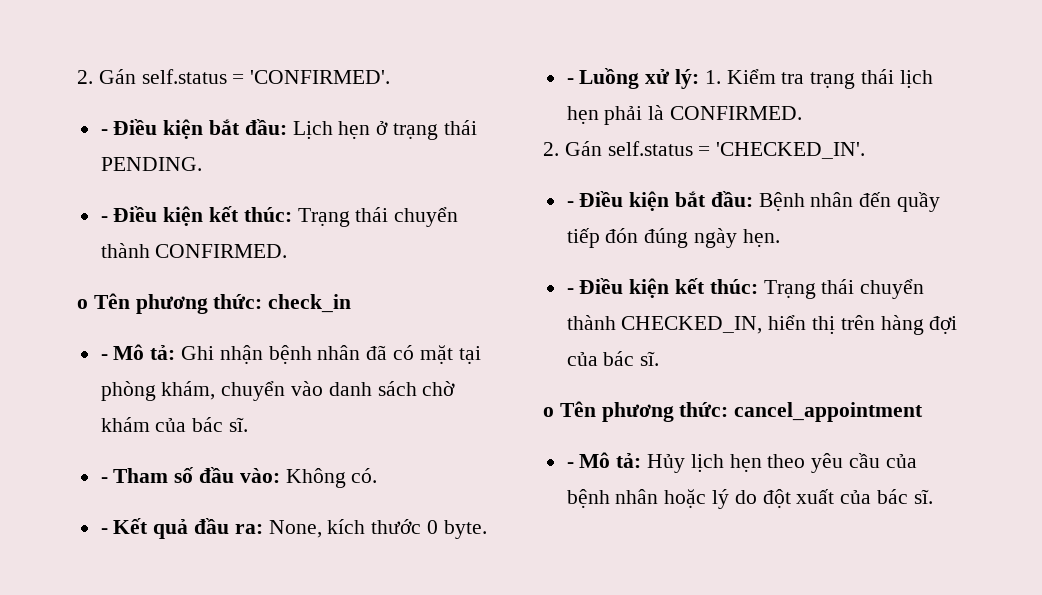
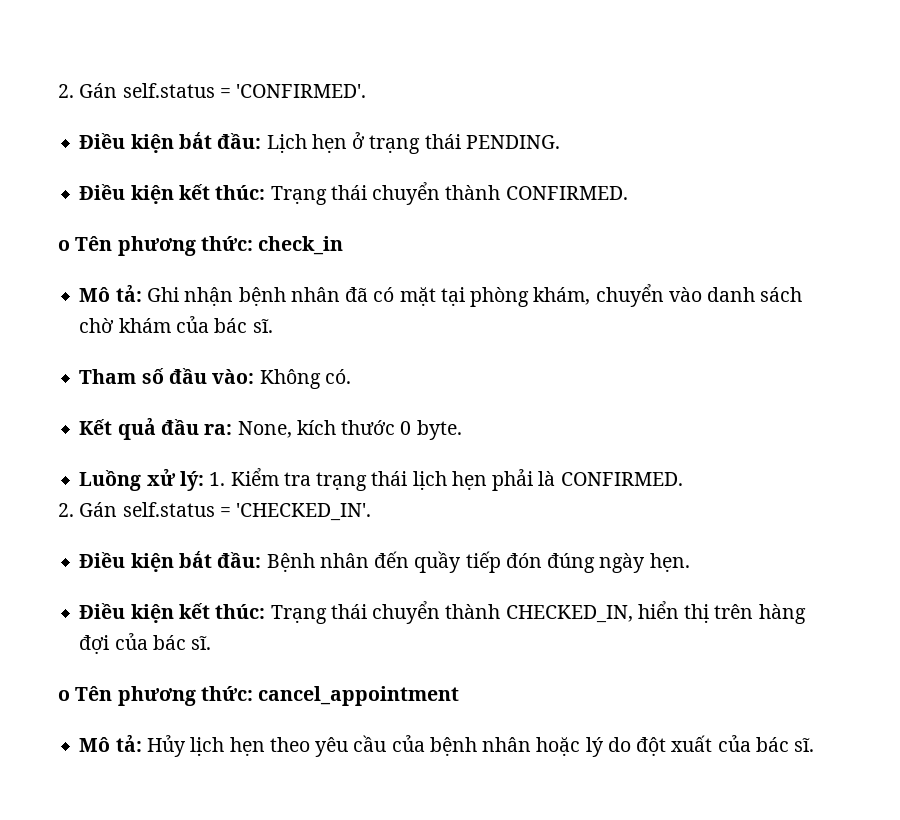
[100,129,108,135] - -> (367, 91) none
[100,216,108,222] - -> (560, 142) none
[100,354,108,360] - -> (344, 245) none
[100,477,108,483] - -> (273, 326) none
[100,528,108,534] - -> (351, 376) none
[566,78,574,84] - -> (462, 430) none
[566,201,574,207] - -> (372, 512) none
[566,288,574,294] - -> (690, 562) none
[566,462,574,468] - -> (460, 696) none

